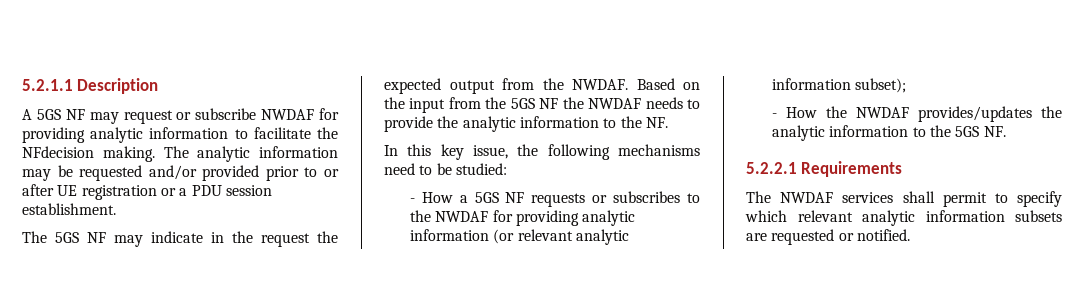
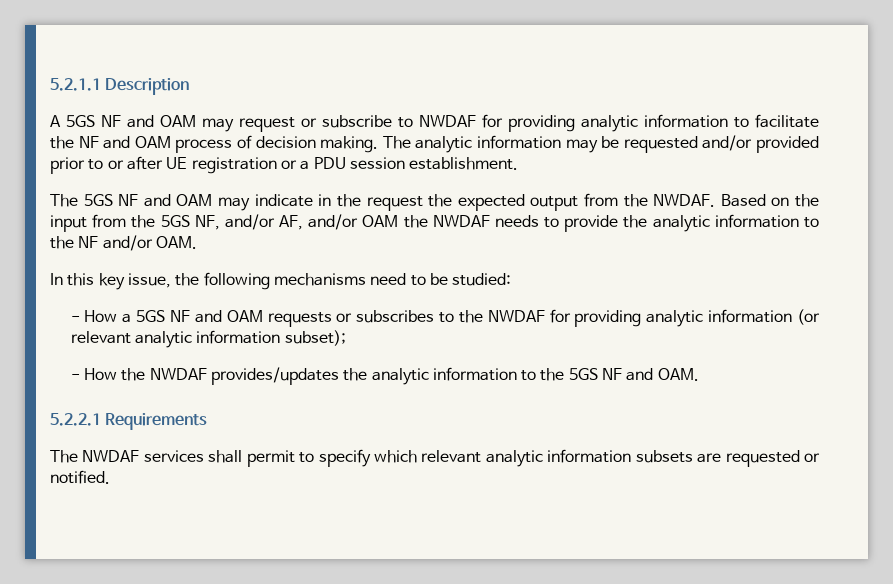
(85, 114) none -> [127,115,196,128] and OAM
(257, 114) none -> [398,117,413,128] to
[22,146,94,158] NFdecision -> [78,135,316,153] NF and OAM process of decision
(106, 237) none -> [143,194,213,207] and OAM
[539,98,559,109] NF -> [194,214,399,230] NF, and/or AF, and/or OAM
[645,117,668,128] NF. -> [78,235,197,251] NF and/or OAM.
(525, 197) none -> [194,310,263,323] and OAM
[983,126,1006,137] NF. -> [602,368,699,381] NF and OAM.

